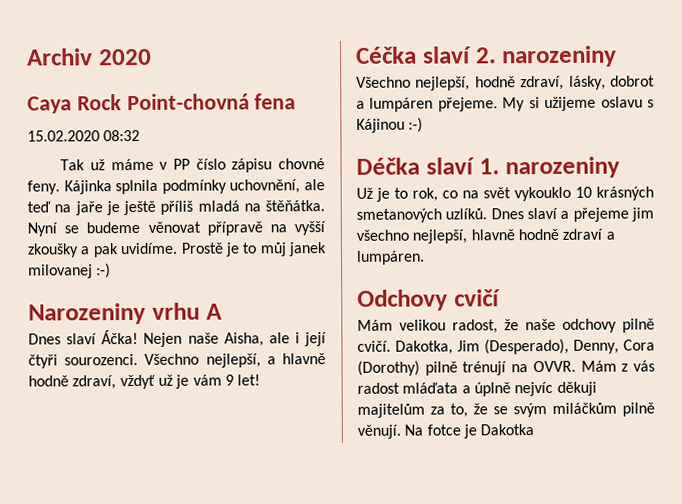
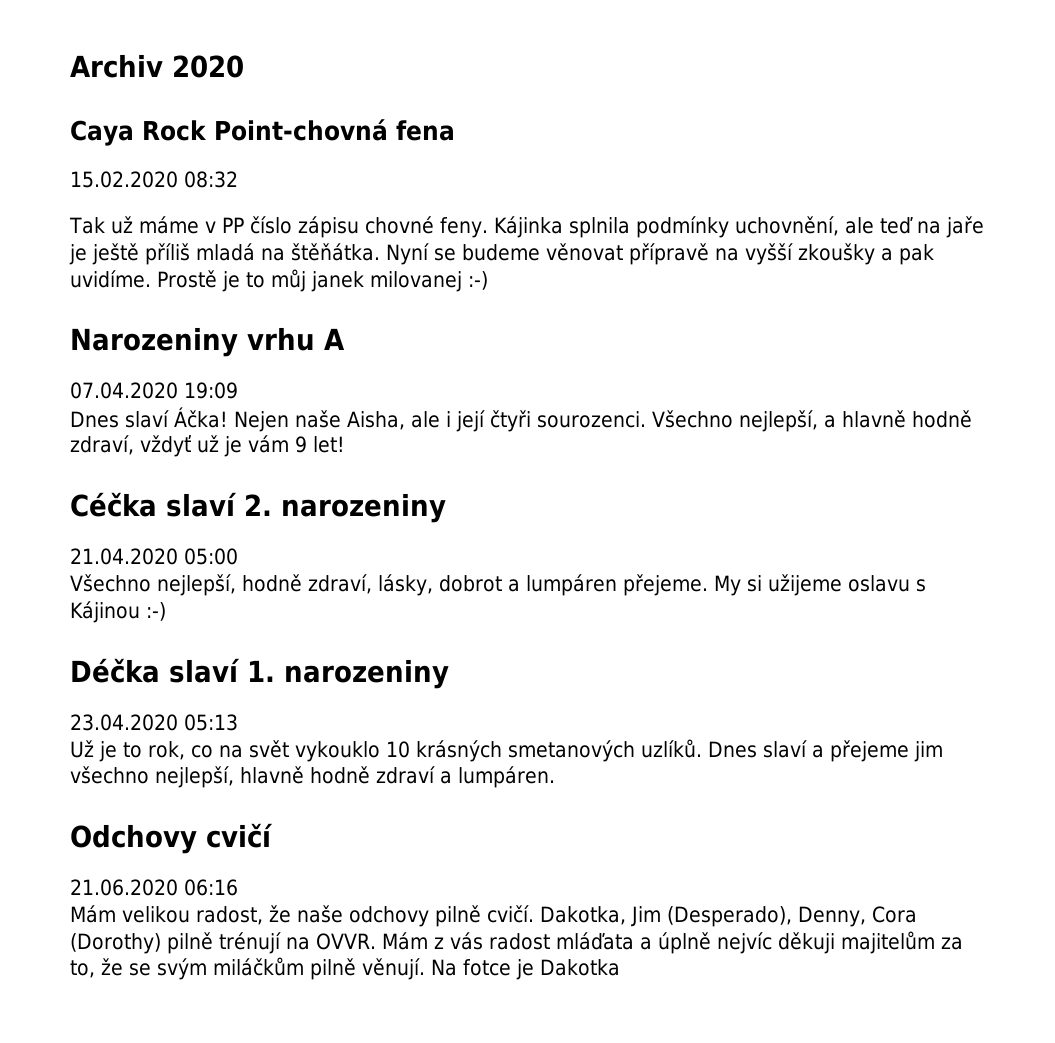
(223, 311) none -> [70,382,238,399] // 07.04.2020 19:09
(618, 56) none -> [70,548,238,565] // 21.04.2020 05:00
(621, 167) none -> [70,714,238,731] // 23.04.2020 05:13
(501, 298) none -> [70,879,238,896] // 21.06.2020 06:16

